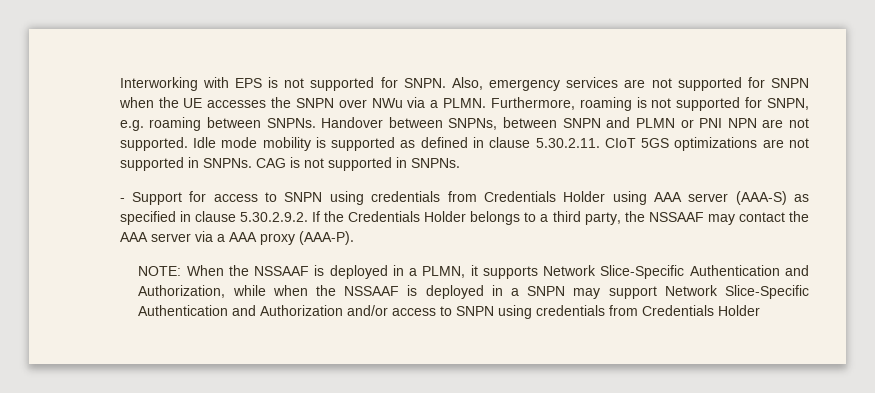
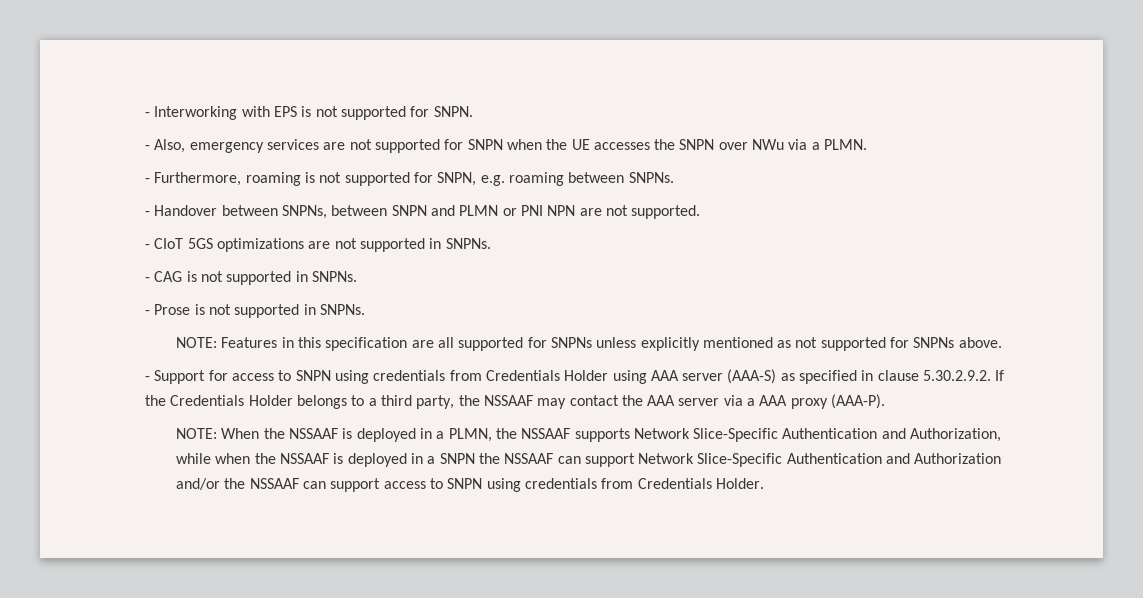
(119, 84) none -> [145,112,151,117] -
(446, 83) none -> [145,145,151,150] // -
(487, 103) none -> [145,178,151,183] // -
(316, 123) none -> [145,211,151,216] // -
[192,137,600,151] Idle mode mobility is supported as defined in clause 5.30.2.11. -> [145,244,151,249] // -
(252, 163) none -> [145,277,151,282] // -
(460, 163) none -> [145,304,365,318] [176,337,1002,351] // - Prose is not supported in SNPNs. // NOTE: Features in this specification are all supported for SNPNs unless explicitly mentioned as not supported for SNPNs above.
[470,265,478,276] it -> [495,428,571,439] the NSSAAF
[573,288,601,299] may -> [478,453,581,464] the NSSAAF can
[392,305,761,319] access to SNPN using credentials from Credentials Holder -> [224,478,764,492] the NSSAAF can support access to SNPN using credentials from Credentials Holder.

